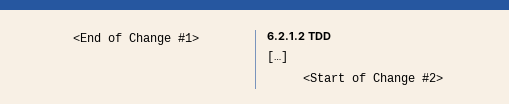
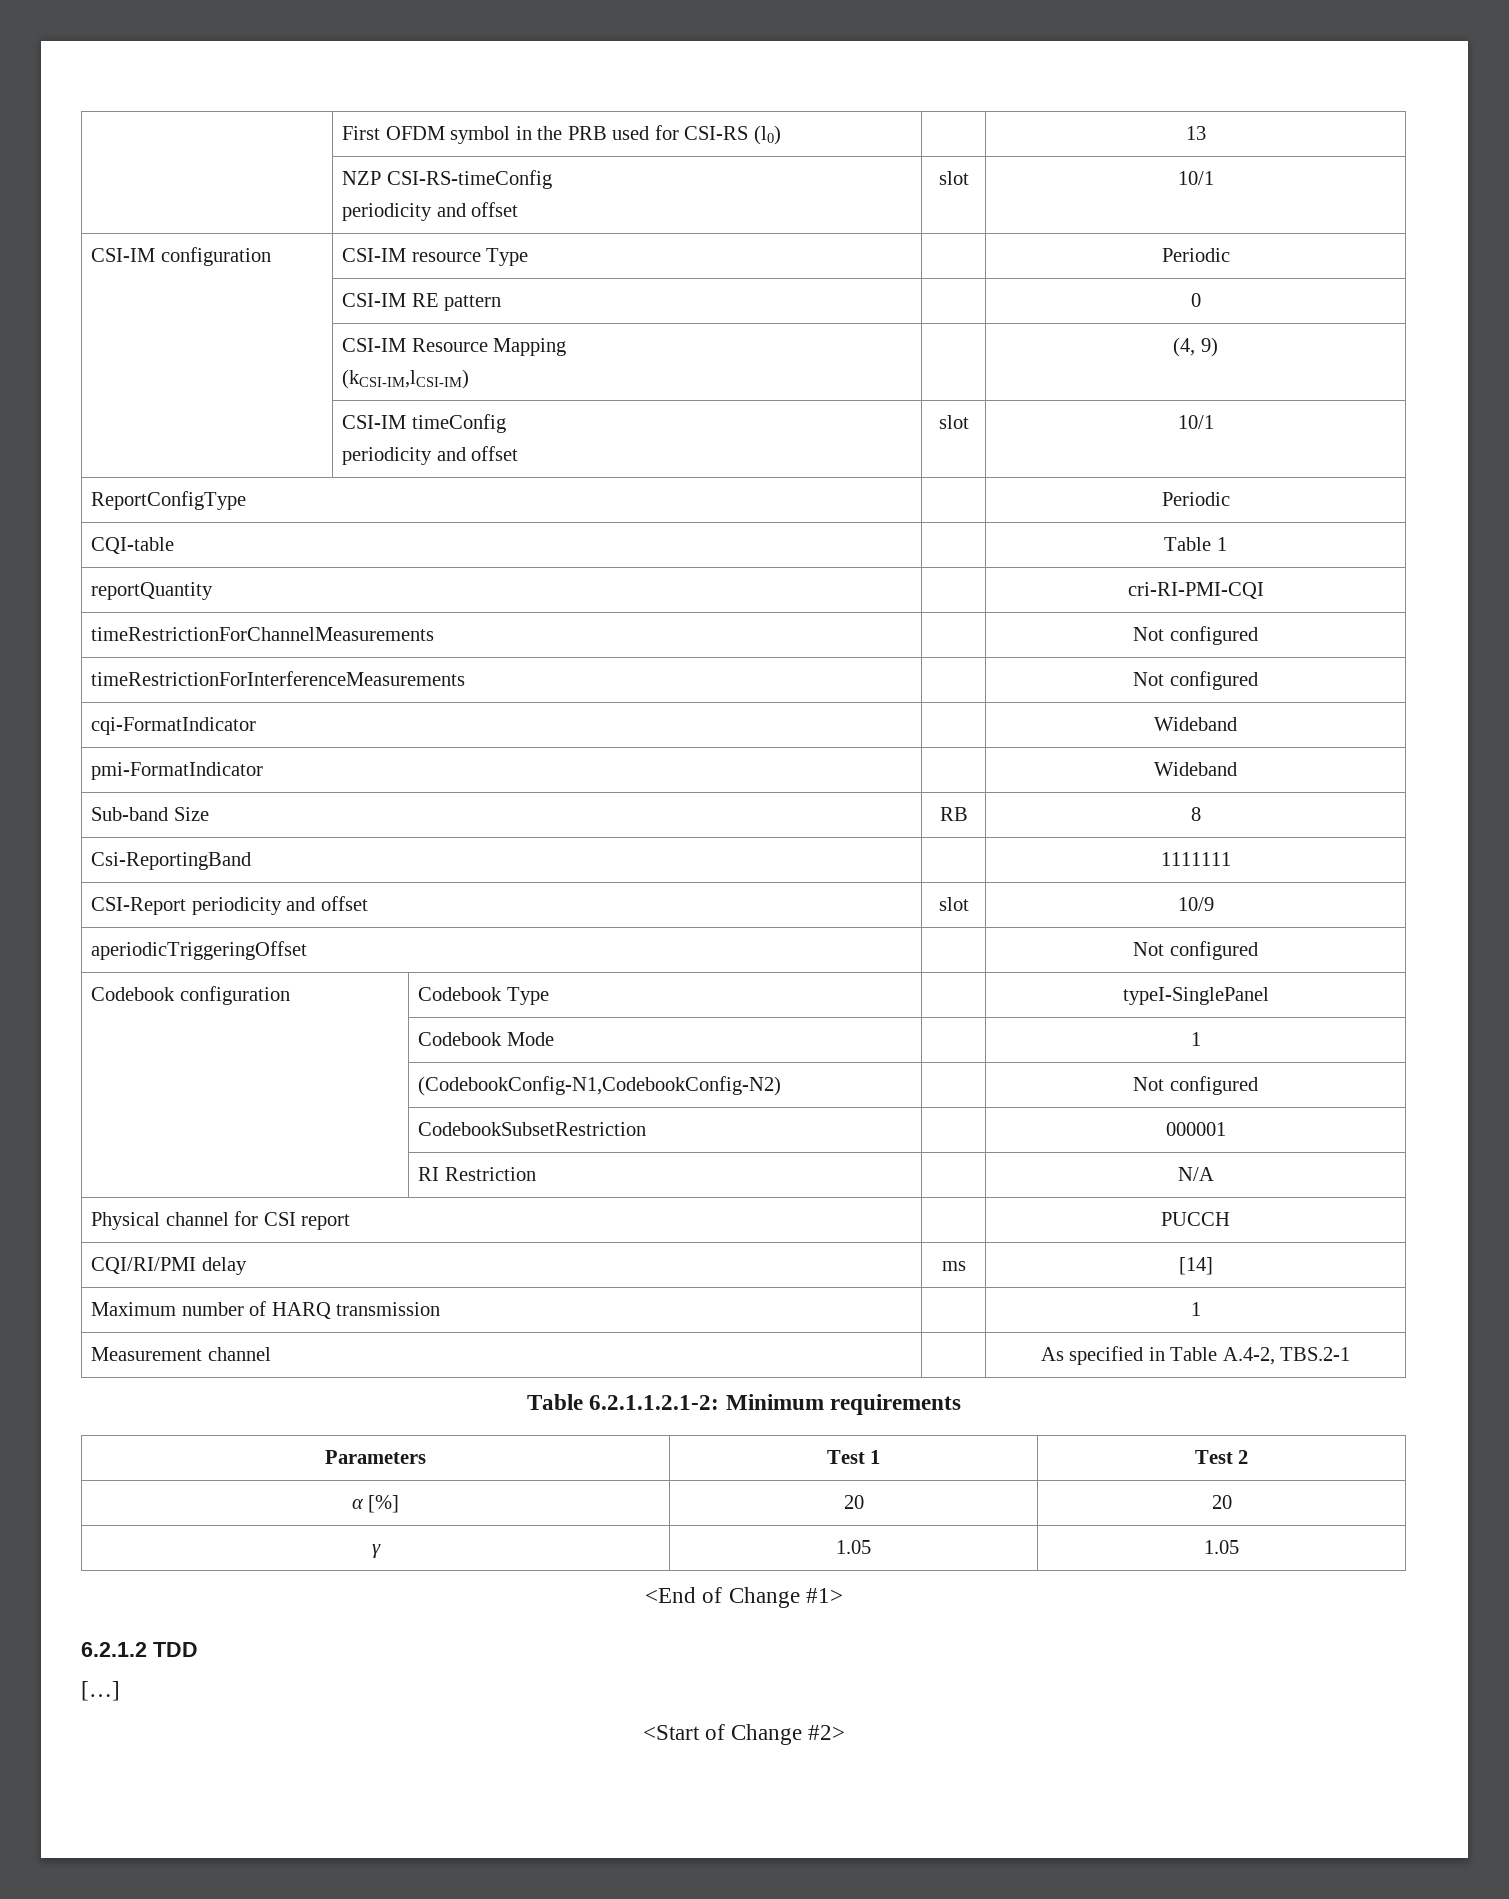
(73, 37) none -> [342,125,781,145] [1185,126,1206,140] [342,170,552,189] [342,202,519,221] [938,171,969,185] [1177,171,1214,185] [91,247,271,266] [342,248,529,266] [1161,248,1230,262] [342,293,502,311] [1190,293,1201,307] [342,338,567,356] [342,369,470,389] [1173,337,1218,357] [342,414,506,433] [342,446,519,465] [938,415,969,429] [1177,415,1214,429] [91,491,247,510] [1161,492,1230,506] [91,537,175,554] [1164,537,1227,551] [91,582,214,600] [1127,582,1264,599] [91,627,435,641] [1133,626,1258,645] [91,671,466,686] [1133,671,1258,690] [91,717,257,735] [1154,717,1237,731] [91,762,264,780] [1154,762,1237,776] [91,807,209,821] [939,807,968,821] [1190,807,1201,821] [91,852,252,870] [1160,852,1231,866] [91,896,368,915] [938,897,969,911] [1177,897,1214,911] [91,941,308,960] [1133,941,1258,960] [91,986,290,1005] [418,987,549,1005] [1122,987,1269,1005] [418,1032,554,1046] [1190,1032,1201,1046] [418,1076,782,1096] [1133,1076,1258,1095] [418,1122,647,1136] [1165,1122,1226,1136] [418,1167,536,1181] [1177,1167,1214,1181] [91,1211,351,1230] [1161,1212,1230,1226] [91,1257,247,1275] [941,1261,966,1271] [1178,1257,1213,1275] [91,1301,441,1319] [1190,1302,1201,1316] [91,1347,271,1361] [1040,1346,1351,1365] [527,1394,961,1415] [325,1450,426,1464] [826,1450,881,1464] [1194,1450,1249,1464] [351,1495,400,1513] [843,1495,864,1509] [1211,1495,1232,1509] [371,1544,381,1558] [835,1540,871,1554] [1204,1540,1239,1554] | First OFDM symbol in the PRB used for CSI-RS (l0) | | 13 // | NZP CSI-RS-timeConfig // periodicity and offset | slot | 10/1 // CSI-IM configuration | CSI-IM resource Type | | Periodic // | CSI-IM RE pattern | | 0 // | CSI-IM Resource Mapping // (kCSI-IM,lCSI-IM) | | (4, 9) // | CSI-IM timeConfig // periodicity and offset | slot | 10/1 // ReportConfigType | | Periodic // CQI-table | | Table 1 // reportQuantity | | cri-RI-PMI-CQI // timeRestrictionForChannelMeasurements | | Not configured // timeRestrictionForInterferenceMeasurements | | Not configured // cqi-FormatIndicator | | Wideband // pmi-FormatIndicator | | Wideband // Sub-band Size | RB | 8 // Csi-ReportingBand | | 1111111 // CSI-Report periodicity and offset | slot | 10/9 // aperiodicTriggeringOffset | | Not configured // Codebook configuration | Codebook Type | | typeI-SinglePanel // | Codebook Mode | | 1 // | (CodebookConfig-N1,CodebookConfig-N2) | | Not configured // | CodebookSubsetRestriction | | 000001 // | RI Restriction | | N/A // Physical channel for CSI report | | PUCCH // CQI/RI/PMI delay | ms | [14] // Maximum number of HARQ transmission | | 1 // Measurement channel | | As specified in Table A.4-2, TBS.2-1 // Table 6.2.1.1.2.1-2: Minimum requirements // Parameters | Test 1 | Test 2 // α [%] | 20 | 20 // γ | 1.05 | 1.05 //

